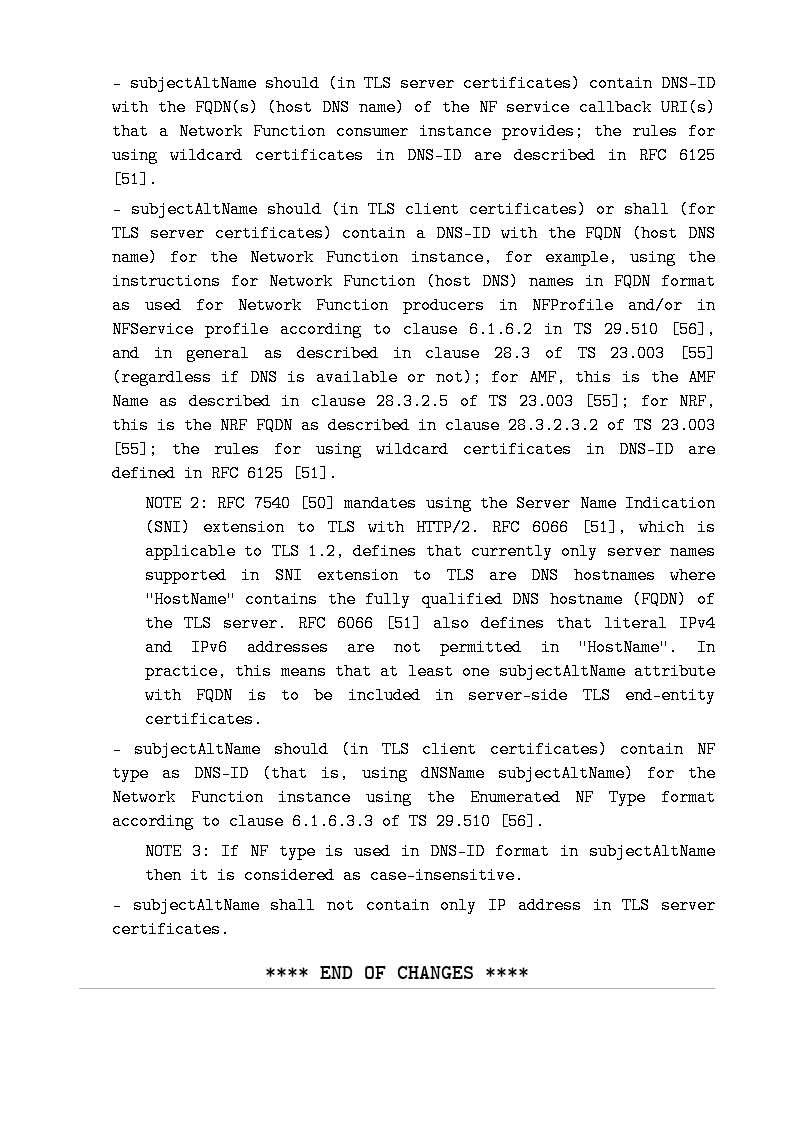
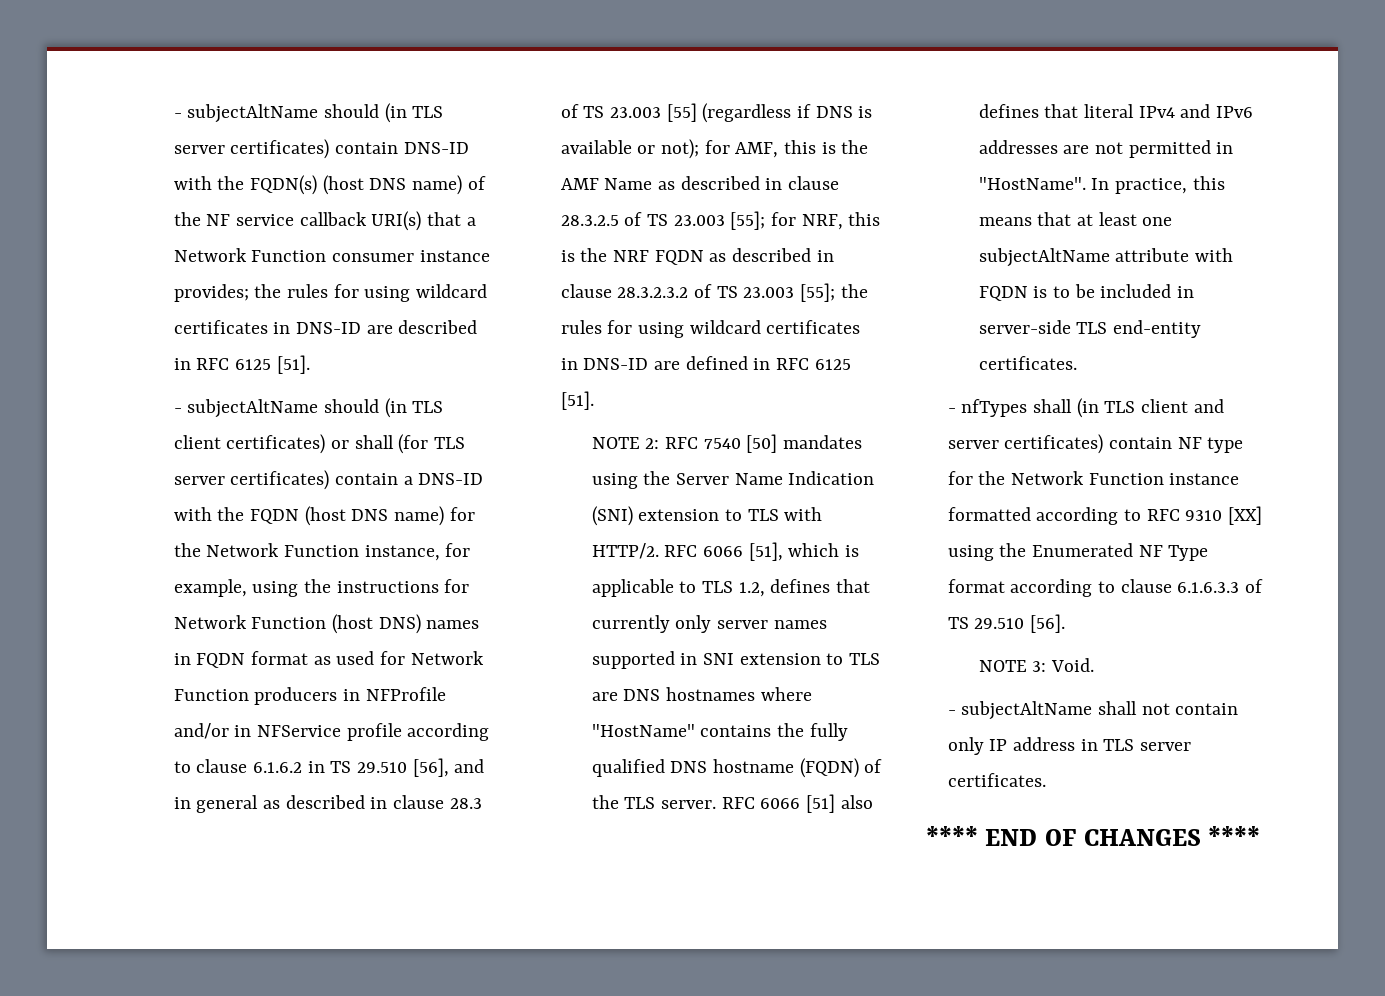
[134,741,478,758] subjectAltName should (in TLS client -> [961,398,1224,418] [947,440,999,449] nfTypes shall (in TLS client and server
[161,765,634,782] as DNS-ID (that is, using dNSName subjectAltName) -> (1244, 445) none
(352, 797) none -> [947,506,1263,525] formatted according to RFC 9310 [XX]
[220,843,716,860] [144,867,524,884] If NF type is used in DNS-ID format in subjectAltName then it is considered as case-insensitive. -> [1050,658,1094,672] Void.

